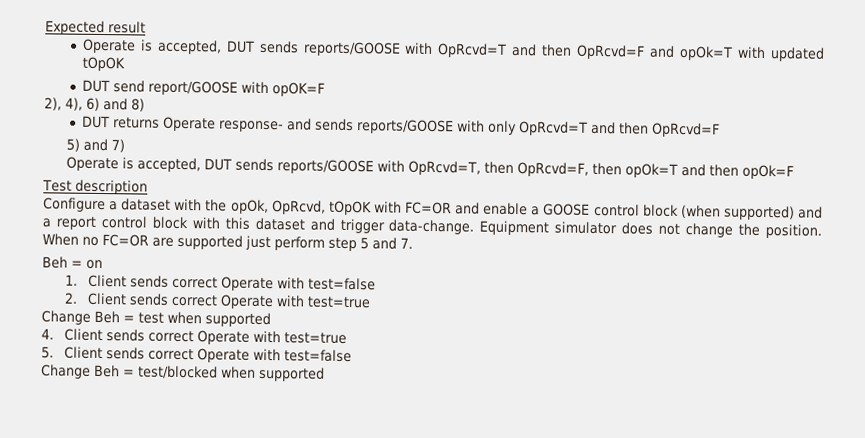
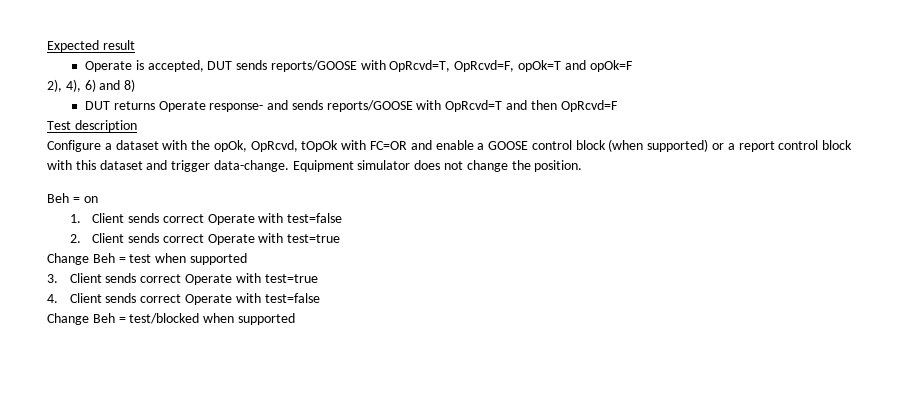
[437,43,825,62] [81,56,125,72] [81,79,325,97] OpRcvd=T and then OpRcvd=F and opOk=T with updated tOpOK // DUT send report/GOOSE with opOK=F -> [389,60,633,72] OpRcvd=T, OpRcvd=F, opOk=T and opOk=F
[487,120,720,138] [65,138,125,153] [65,156,794,180] only OpRcvd=T and then OpRcvd=F // 5) and 7) // Operate is accepted, DUT sends reports/GOOSE with OpRcvd=T, then OpRcvd=F, then opOk=T and then opOk=F -> [445,100,618,112] OpRcvd=T and then OpRcvd=F
[328,200,372,216] tOpOK -> [301,140,339,152] tOpOk
[797,206,823,219] and -> [712,143,725,150] or
[42,233,413,252] When no FC=OR are supported just perform step 5 and 7. -> (583, 166) none
[41,328,347,345] [41,346,54,359] 4. Client sends correct Operate with test=true // 5. -> [47,273,318,285] [47,294,58,303] 3. Client sends correct Operate with test=true // 4.

